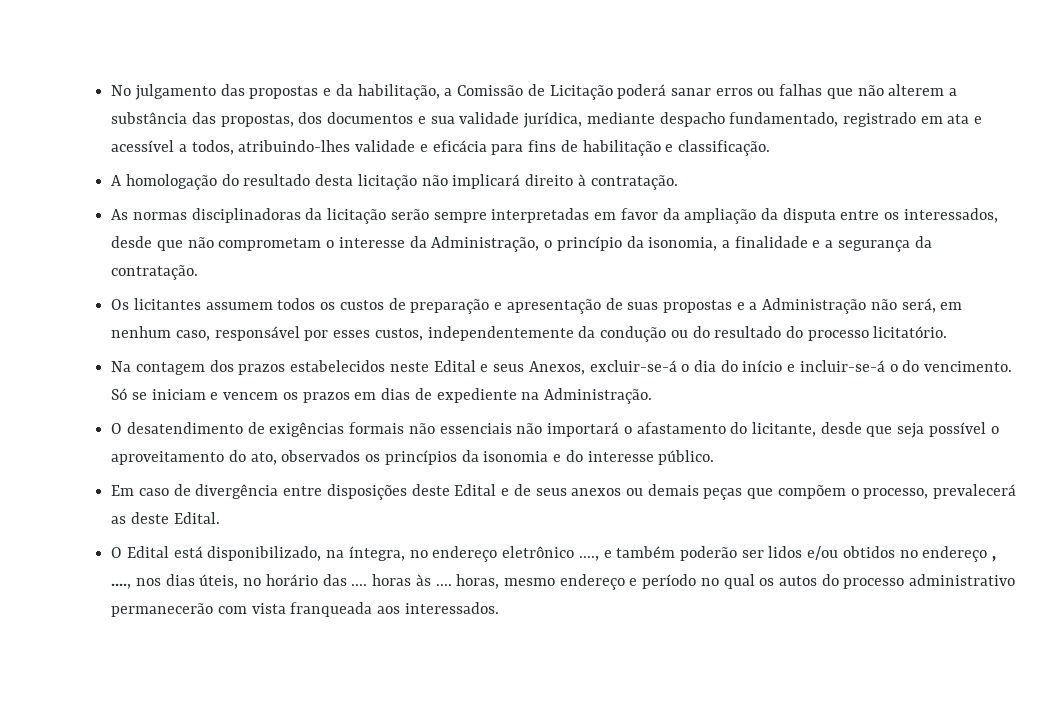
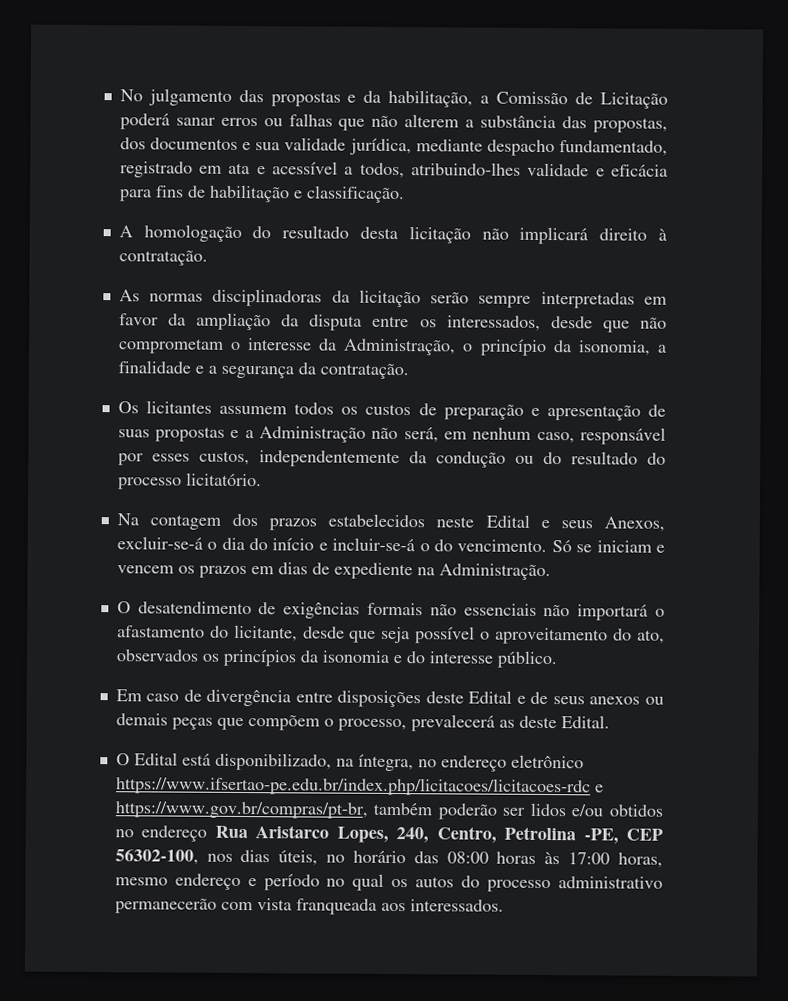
[578,550,612,561] ...., e -> [115,776,604,797] [114,801,368,819] https://www.ifsertao-pe.edu.br/index.php/licitacoes/licitacoes-rdc e https://www.gov.br/compras/pt-br,
[992,556,997,562] [111,583,132,589] , ...., -> [214,825,664,845] [114,849,199,865] Rua Aristarco Lopes, 240, Centro, Petrolina -PE, CEP 56302-100,
[351,584,368,586] .... -> [446,851,489,864] 08:00
[435,584,452,586] .... -> [568,852,611,865] 17:00

